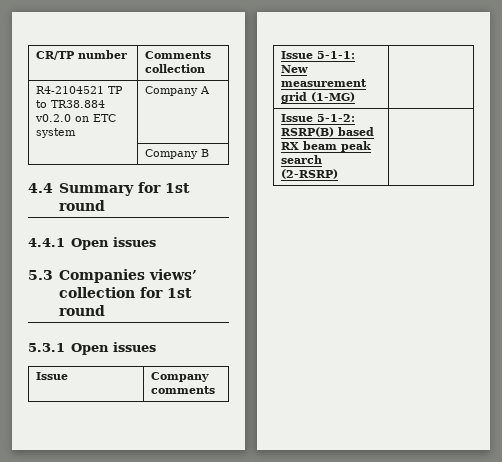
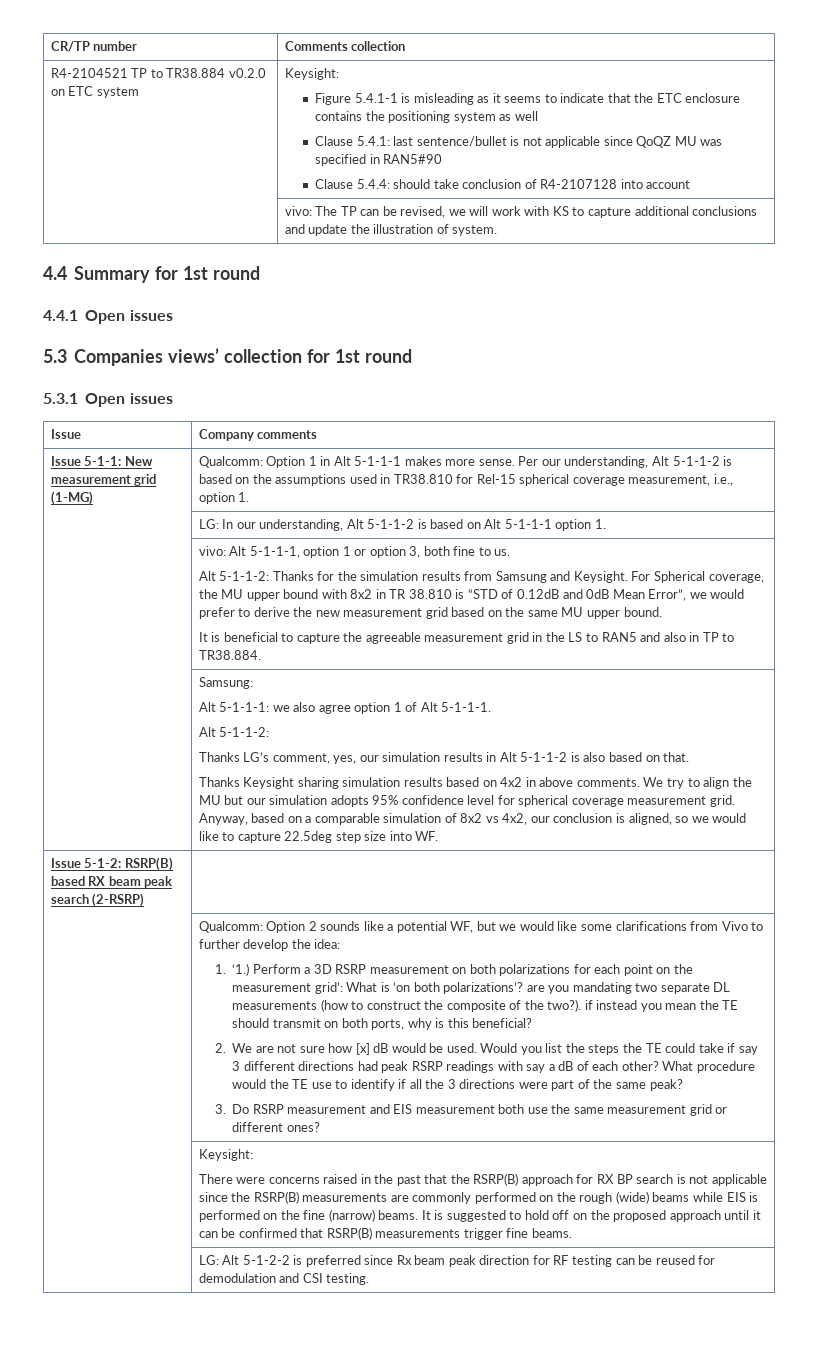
[145,86,211,96] [145,149,210,159] Company A // | Company B -> [284,68,339,80] [315,93,741,105] [315,111,538,123] [315,136,723,148] [315,154,443,166] [315,179,691,189] [284,206,758,218] [284,224,498,236] Keysight: // Figure 5.4.1-1 is misleading as it seems to indicate that the ETC enclosure contains the positioning system as well // Clause 5.4.1: last sentence/bullet is not applicable since QoQZ MU was specified in RAN5#90 // Clause 5.4.4: should take conclusion of R4-2107128 into account // | vivo: The TP can be revised, we will work with KS to capture additional conclusions and update the illustration of system.
(356, 97) none -> [198,456,733,468] [198,474,734,486] [198,492,250,504] [198,519,607,531] [198,546,511,558] [198,571,764,583] [198,589,745,601] [198,607,662,619] [198,632,735,644] [198,650,261,660] [198,677,253,689] [198,702,492,714] [198,727,270,737] [198,752,690,764] [198,777,752,789] [198,795,736,807] [198,813,747,825] [198,831,439,843] Qualcomm: Option 1 in Alt 5-1-1-1 makes more sense. Per our understanding, Alt 5-1-1-2 is based on the assumptions used in TR38.810 for Rel-15 spherical coverage measurement, i.e., option 1. // | LG: In our understanding, Alt 5-1-1-2 is based on Alt 5-1-1-1 option 1. // | vivo: Alt 5-1-1-1, option 1 or option 3, both fine to us. // Alt 5-1-1-2: Thanks for the simulation results from Samsung and Keysight. For Spherical coverage, the MU upper bound with 8x2 in TR 38.810 is “STD of 0.12dB and 0dB Mean Error”, we would prefer to derive the new measurement grid based on the same MU upper bound. // It is beneficial to capture the agreeable measurement grid in the LS to RAN5 and also in TP to TR38.884. // | Samsung: // Alt 5-1-1-1: we also agree option 1 of Alt 5-1-1-1. // Alt 5-1-1-2: // Thanks LG’s comment, yes, our simulation results in Alt 5-1-1-2 is also based on that. // Thanks Keysight sharing simulation results based on 4x2 in above comments. We try to align the MU but our simulation adopts 95% confidence level for spherical coverage measurement grid. Anyway, based on a comparable simulation of 8x2 vs 4x2, our conclusion is aligned, so we would like to capture 22.5deg step size into WF.
(339, 174) none -> [198,921,764,933] [198,939,341,951] [214,963,693,976] [232,982,731,994] [232,999,739,1012] [232,1018,533,1030] [214,1043,758,1055] [232,1061,755,1073] [232,1079,683,1091] [214,1104,728,1116] [232,1122,320,1132] [198,1149,253,1161] [198,1173,767,1186] [198,1191,759,1204] [198,1209,761,1222] [198,1227,572,1240] [198,1255,716,1267] [198,1273,370,1285] // | Qualcomm: Option 2 sounds like a potential WF, but we would like some clarifications from Vivo to further develop the idea: // 1. ‘1.) Perform a 3D RSRP measurement on both polarizations for each point on the measurement grid’: What is ‘on both polarizations’? are you mandating two separate DL measurements (how to construct the composite of the two?). if instead you mean the TE should transmit on both ports, why is this beneficial? // 2. We are not sure how [x] dB would be used. Would you list the steps the TE could take if say 3 different directions had peak RSRP readings with say a dB of each other? What procedure would the TE use to identify if all the 3 directions were part of the same peak? // 3. Do RSRP measurement and EIS measurement both use the same measurement grid or different ones? // | Keysight: // There were concerns raised in the past that the RSRP(B) approach for RX BP search is not applicable since the RSRP(B) measurements are commonly performed on the rough (wide) beams while EIS is performed on the fine (narrow) beams. It is suggested to hold off on the proposed approach until it can be confirmed that RSRP(B) measurements trigger fine beams. // | LG: Alt 5-1-2-2 is preferred since Rx beam peak direction for RF testing can be reused for demodulation and CSI testing.

